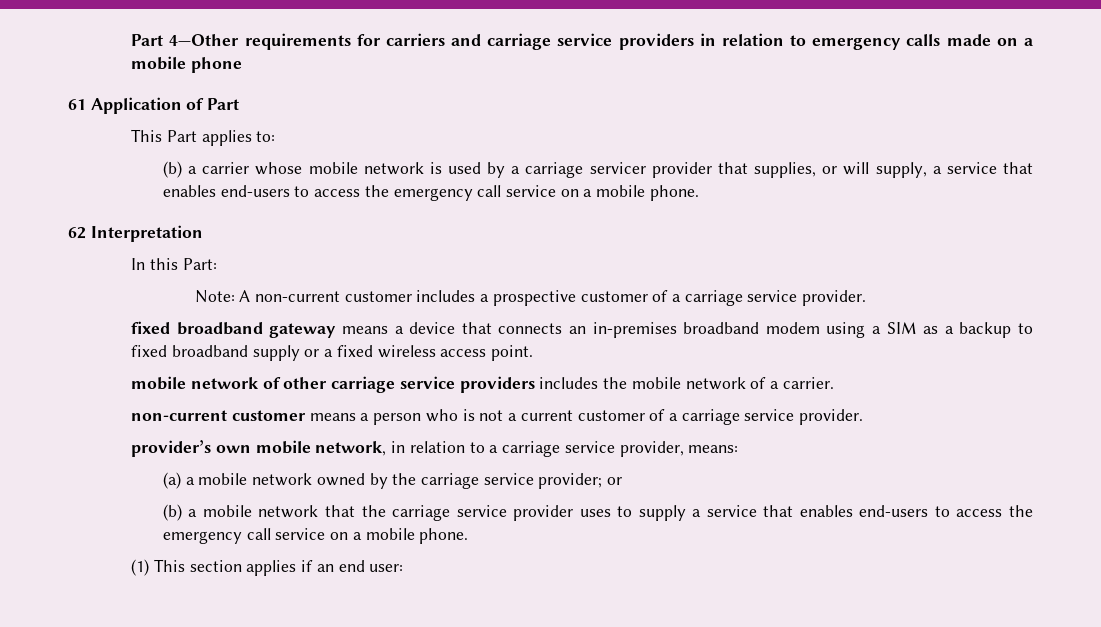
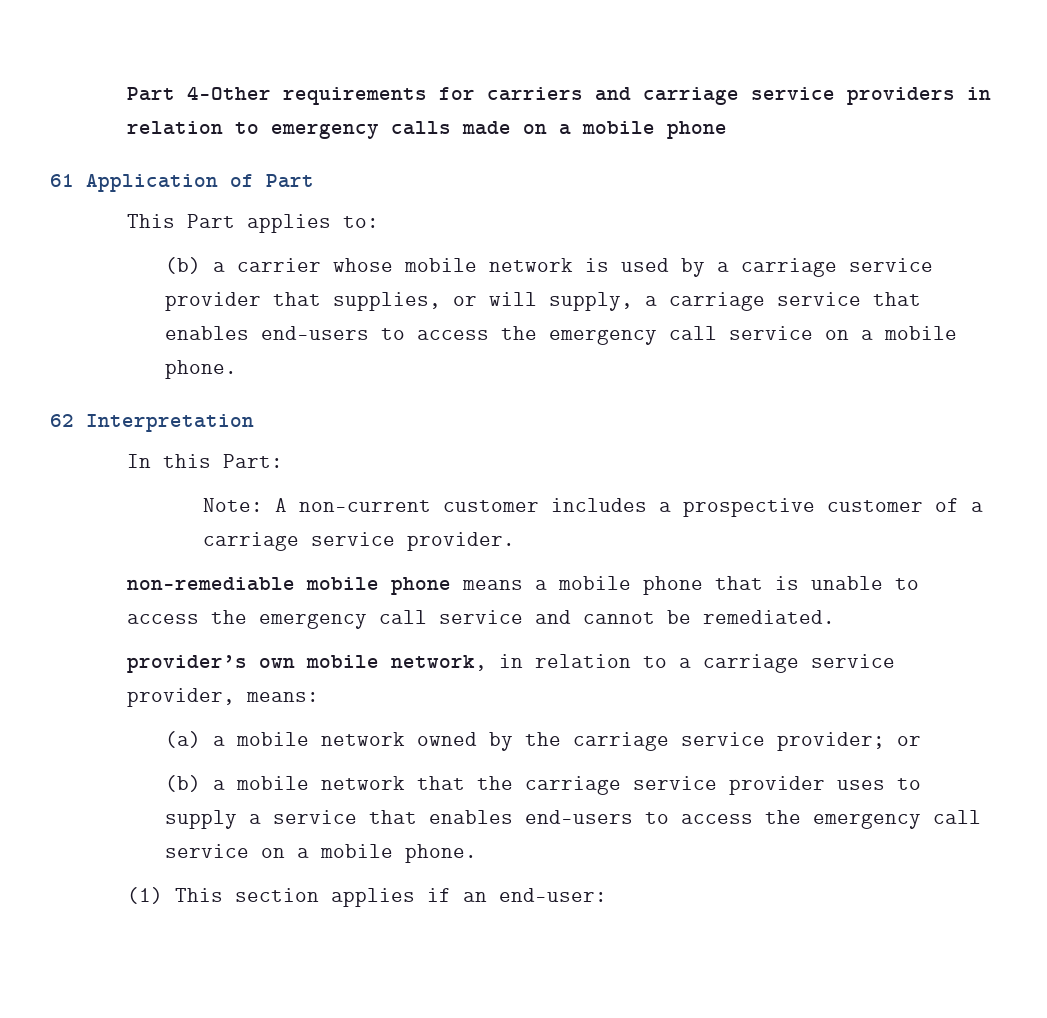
[589,162,646,174] servicer -> [849,258,934,272] service
(942, 170) none -> [669,292,766,311] carriage
[131,321,1033,338] [131,345,534,361] [131,376,834,393] [131,409,864,425] fixed broadband gateway means a device that connects an in-premises broadband modem using a SIM as a backup to fixed broadband supply or a fixed wireless access point. // mobile network of other carriage service providers includes the mobile network of a carrier. // non-current customer means a person who is not a current customer of a carriage service provider. -> [126,576,919,595] [126,610,835,629] non-remediable mobile phone means a mobile phone that is unable to access the emergency call service and cannot be remediated.
[338,560,404,572] end user: -> [498,888,607,902] end-user:

